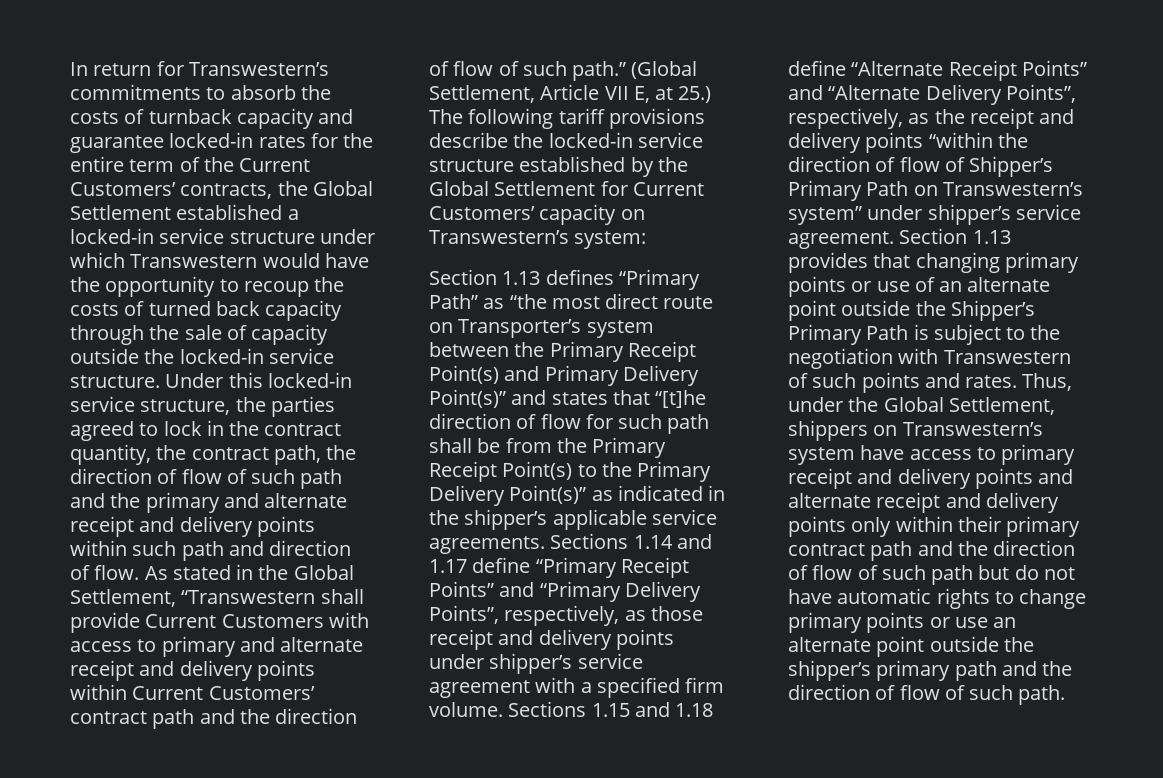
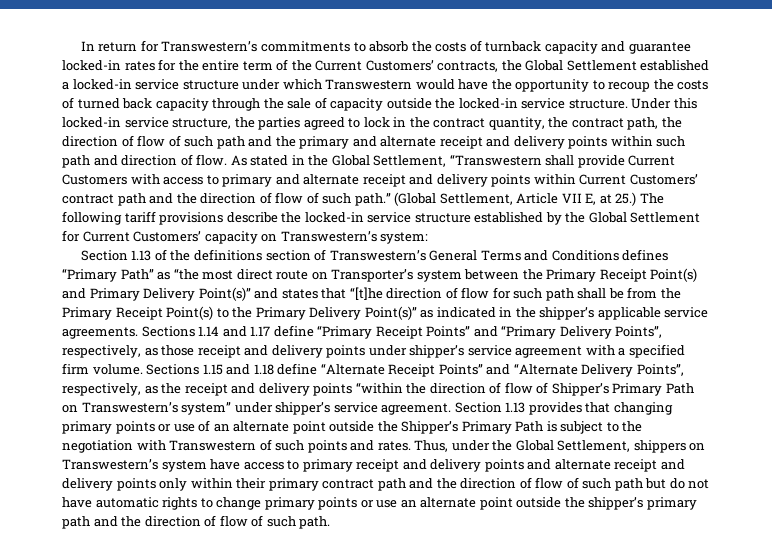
(541, 278) none -> [154,249,619,261] of the definitions section of Transwestern’s General Terms and Conditions

